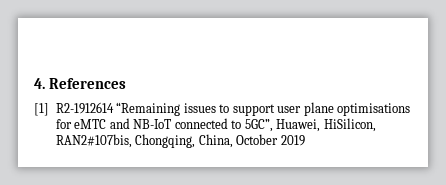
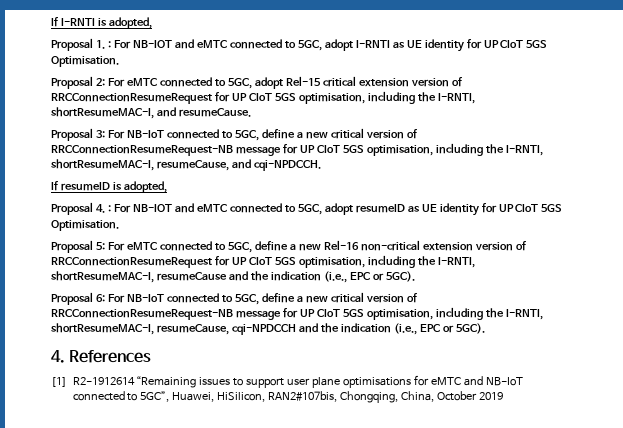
(34, 83) none -> [51,17,152,29] [51,38,548,52] [51,56,119,67] [51,76,463,89] [51,91,475,104] [51,107,251,119] [51,128,418,141] [51,143,543,156] [51,159,321,171] [51,181,167,193] [51,202,563,216] [51,220,119,231] [51,240,527,253] [51,255,475,268] [51,271,415,283] [51,292,418,305] [51,307,543,320] [51,323,485,335] If I-RNTI is adopted, // Proposal 1. : For NB-IOT and eMTC connected to 5GC, adopt I-RNTI as UE identity for UP CIoT 5GS Optimisation. // Proposal 2: For eMTC connected to 5GC, adopt Rel-15 critical extension version of RRCConnectionResumeRequest for UP CIoT 5GS optimisation, including the I-RNTI, shortResumeMAC-I, and resumeCause. // Proposal 3: For NB-IoT connected to 5GC, define a new critical version of RRCConnectionResumeRequest-NB message for UP CIoT 5GS optimisation, including the I-RNTI, shortResumeMAC-I, resumeCause, and cqi-NPDCCH. // If resumeID is adopted, // Proposal 4. : For NB-IOT and eMTC connected to 5GC, adopt resumeID as UE identity for UP CIoT 5GS Optimisation. // Proposal 5: For eMTC connected to 5GC, define a new Rel-16 non-critical extension version of RRCConnectionResumeRequest for UP CIoT 5GS optimisation, including the I-RNTI, shortResumeMAC-I, resumeCause and the indication (i.e., EPC or 5GC). // Proposal 6: For NB-IoT connected to 5GC, define a new critical version of RRCConnectionResumeRequest-NB message for UP CIoT 5GS optimisation, including the I-RNTI, shortResumeMAC-I, resumeCause, cqi-NPDCCH and the indication (i.e., EPC or 5GC). //

